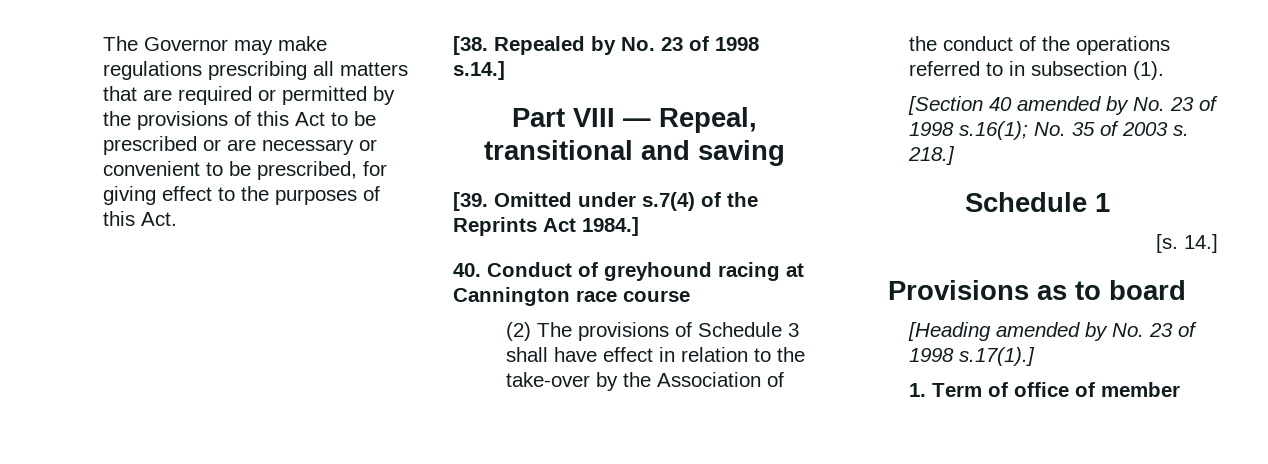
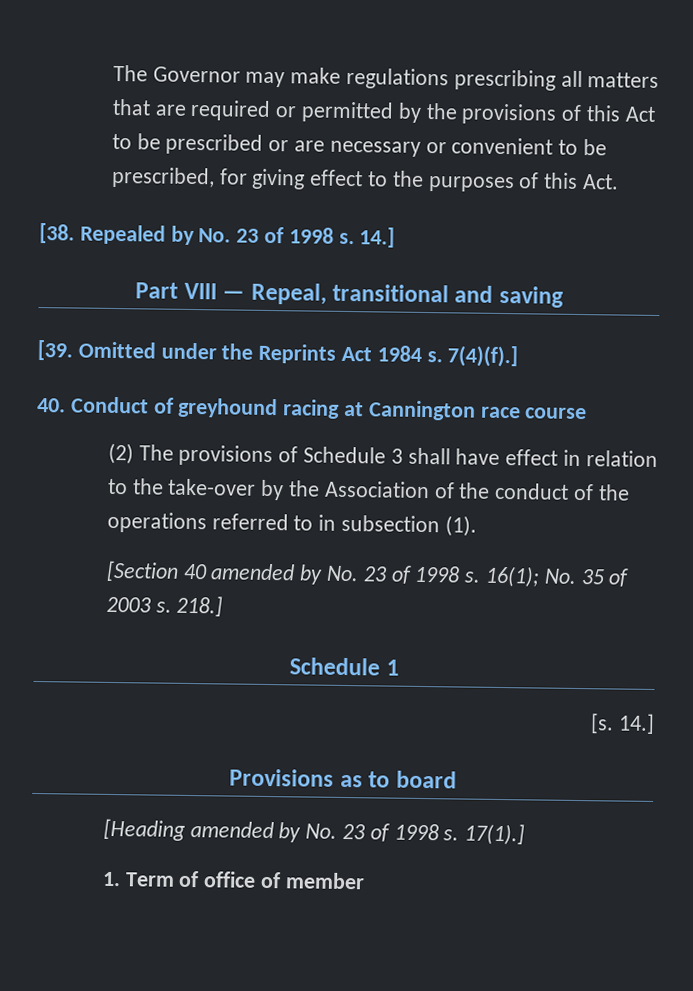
[453,61,505,80] s.14.] -> [338,227,396,248] s. 14.]
[642,192,721,211] s.7(4) of -> (217, 351) none
[582,217,639,236] 1984.] -> [376,345,519,368] 1984 s. 7(4)(f).]
[959,121,1029,140] s.16(1); -> [464,565,540,588] s. 16(1);
[959,347,1036,366] s.17(1).] -> [443,823,526,846] s. 17(1).]

